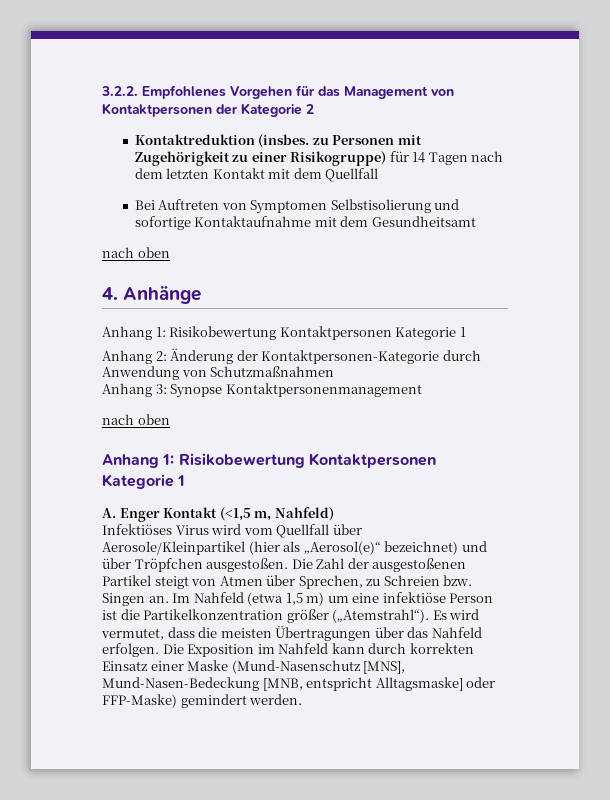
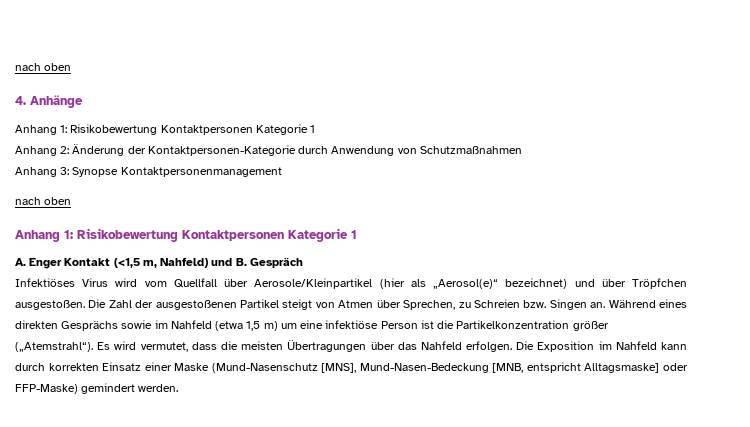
[101,85,454,99] [102,103,314,117] [134,134,422,148] [134,151,504,166] [134,168,379,182] [134,199,460,214] [134,216,476,230] 3.2.2. Empfohlenes Vorgehen für das Management von Kontaktpersonen der Kategorie 2 // Kontaktreduktion (insbes. zu Personen mit Zugehörigkeit zu einer Risikogruppe) für 14 Tagen nach dem letzten Kontakt mit dem Quellfall // Bei Auftreten von Symptomen Selbstisolierung und sofortige Kontaktaufnahme mit dem Gesundheitsamt // -> (15, 67) none
(334, 514) none -> [211,257,303,268] und B. Gespräch
[172,593,191,603] Im -> [608,299,687,308] [15,320,168,331] Während eines direkten Gesprächs sowie im

